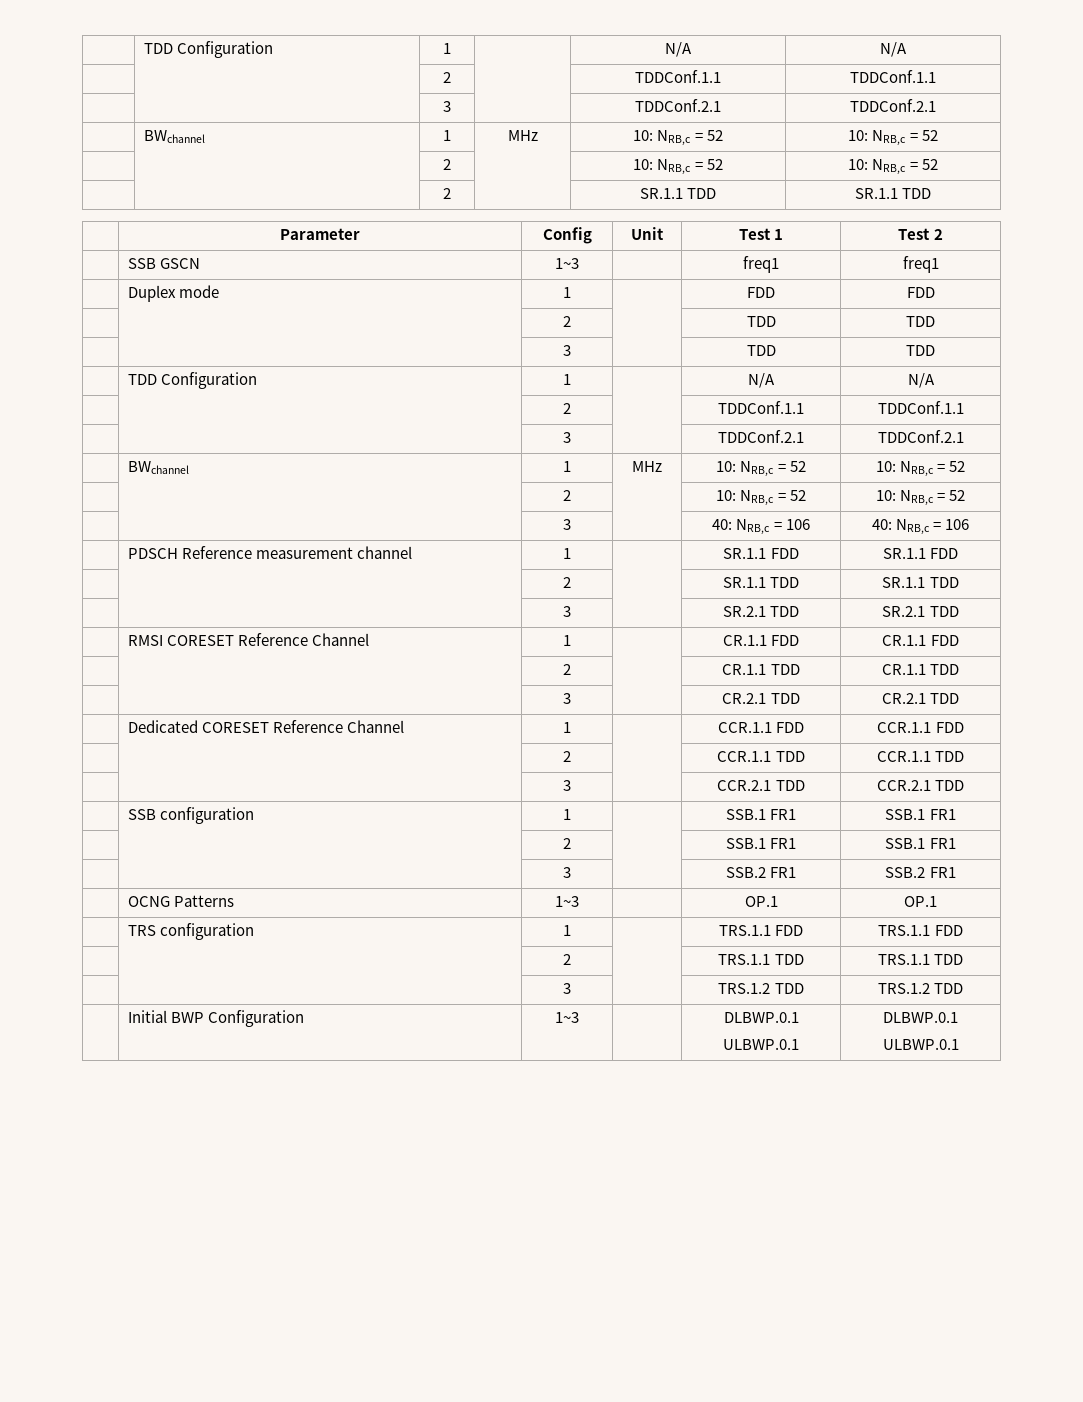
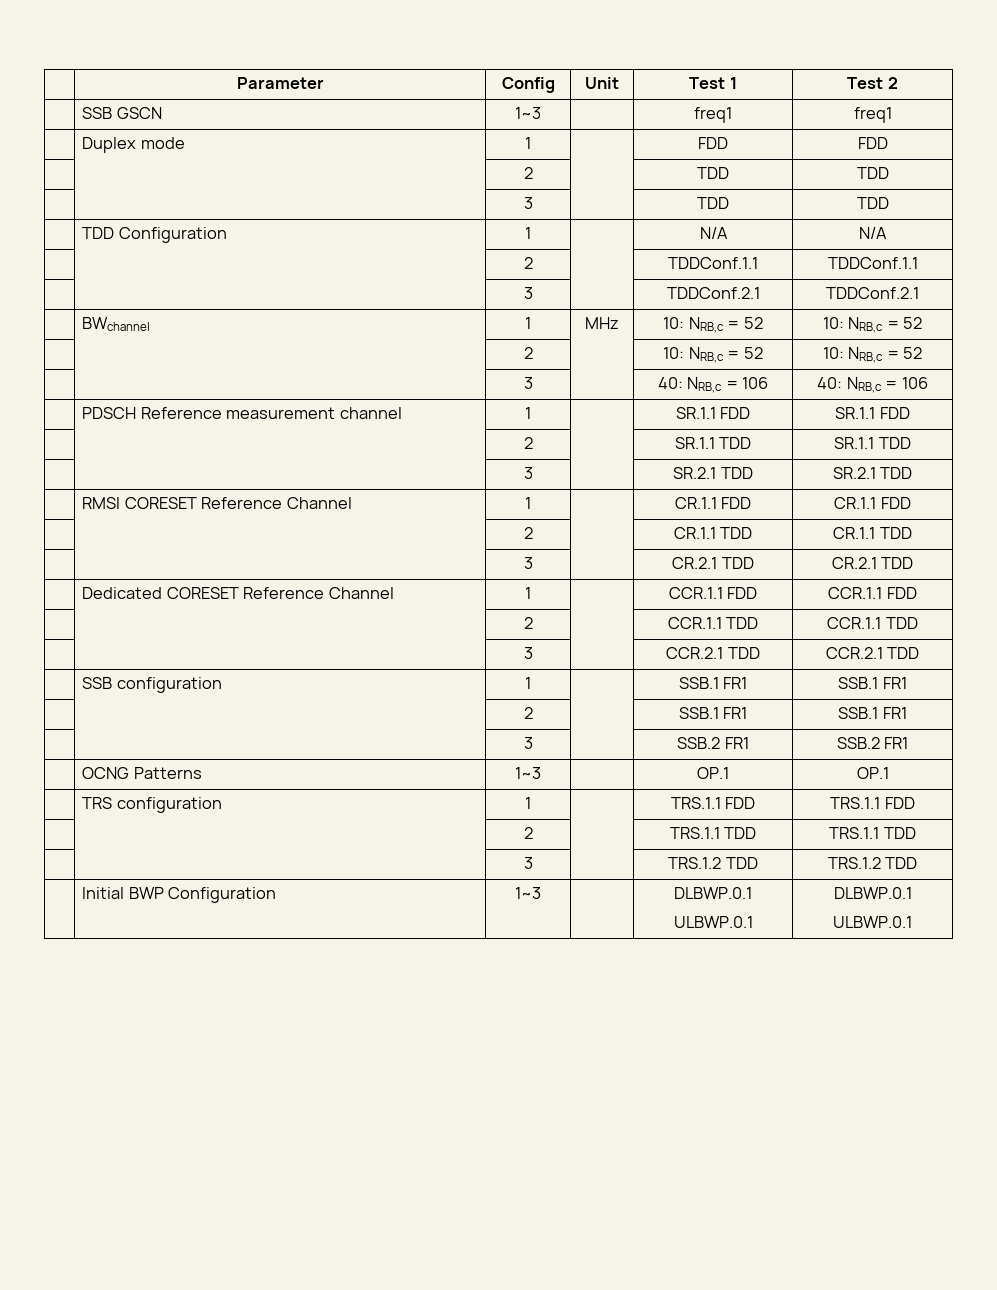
[144,41,274,58] [443,43,451,54] [665,42,692,57] [880,42,907,57] [443,72,451,83] [635,70,721,83] [850,70,936,83] [443,101,451,112] [635,99,721,112] [850,99,936,112] [144,130,206,143] [443,130,451,141] [507,130,538,141] [633,130,723,145] [848,130,938,145] [443,159,451,170] [633,159,723,174] [848,159,938,174] [443,188,451,199] [639,188,717,199] [854,188,932,199] | TDD Configuration | 1 | | N/A | N/A // | | 2 | | TDDConf.1.1 | TDDConf.1.1 // | | 3 | | TDDConf.2.1 | TDDConf.2.1 // | BWchannel | 1 | MHz | 10: NRB,c = 52 | 10: NRB,c = 52 // | | 2 | | 10: NRB,c = 52 | 10: NRB,c = 52 // | | 2 | | SR.1.1 TDD | SR.1.1 TDD // -> (236, 83) none

